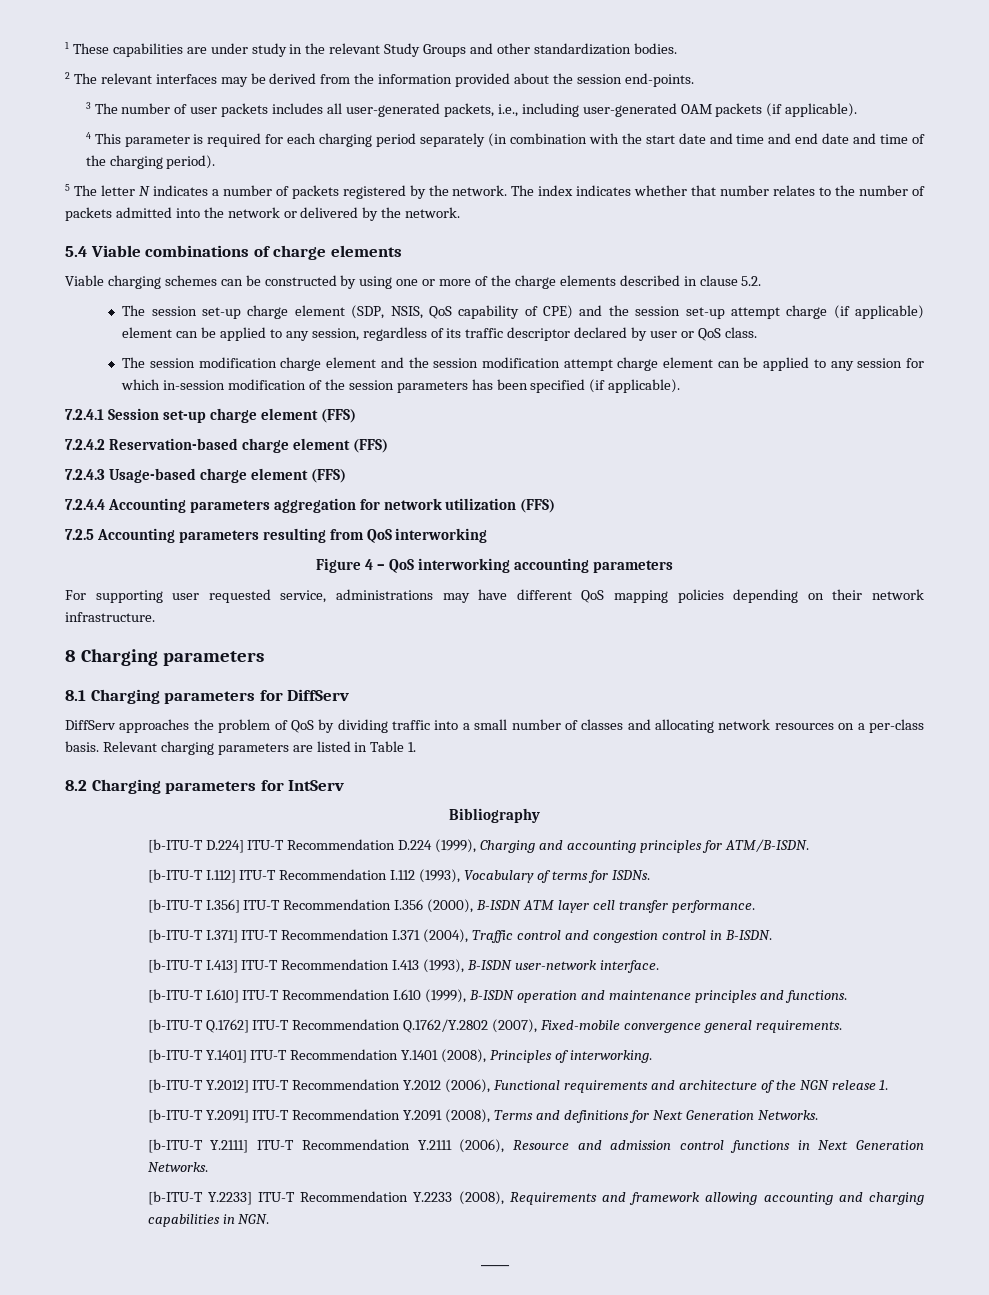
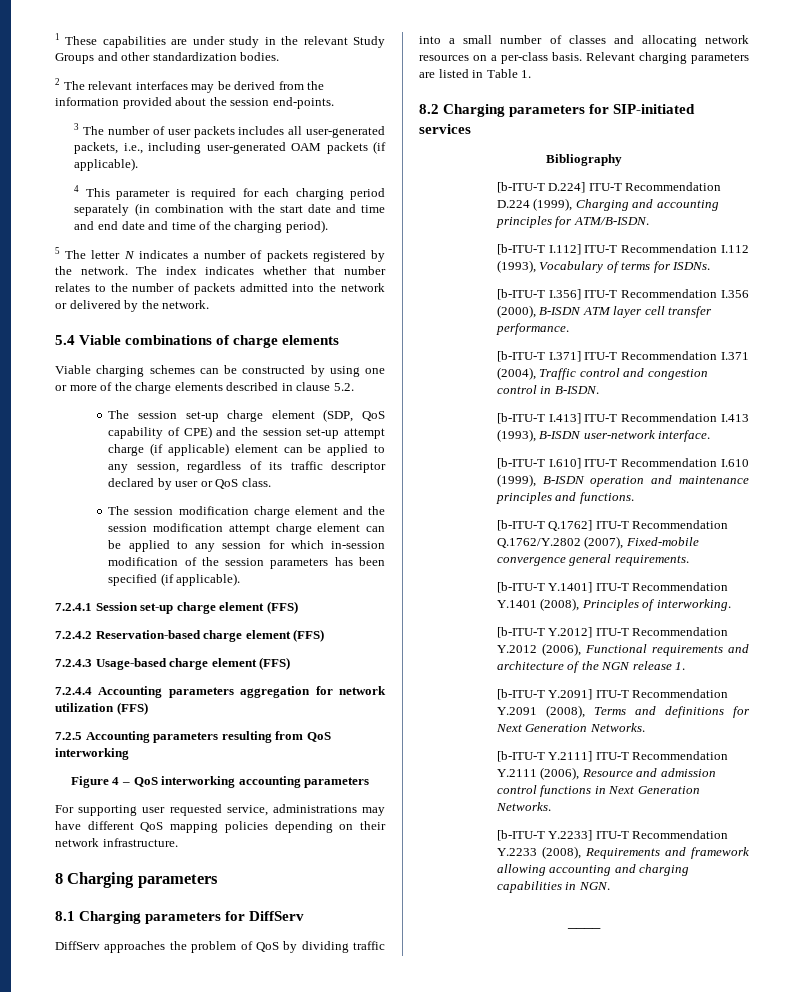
[390,306,423,319] NSIS, -> (354, 415) none
[288,780,345,791] IntServ -> [613,104,696,114] [419,124,471,134] SIP-initiated services

